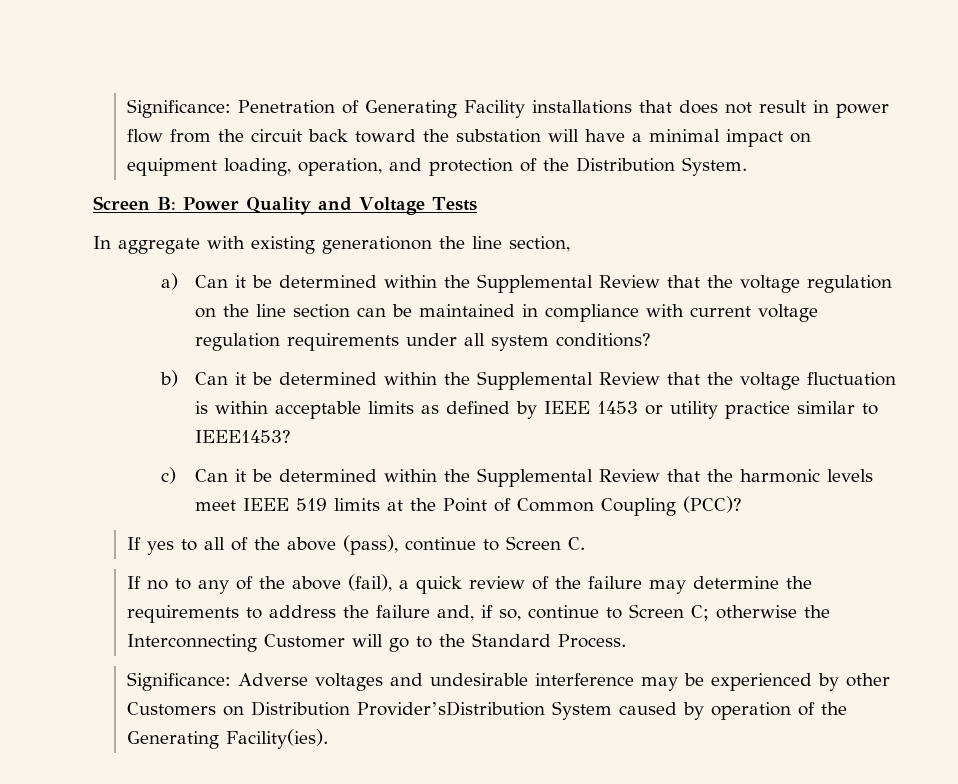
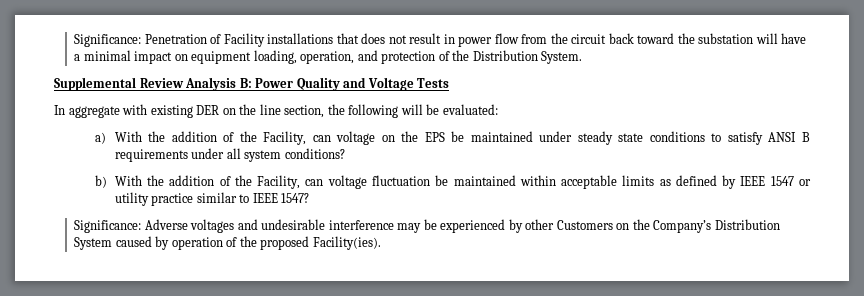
[364,100,457,118] Generating -> (222, 39) none
[93,196,150,210] Screen -> [54,77,237,91] Supplemental Review Analysis
[322,236,432,254] generationon -> [196,105,236,115] DER on
[160,273,892,293] [194,304,818,322] [194,333,280,351] // a) Can it be determined within the Supplemental Review that the voltage regulation on the line section can be maintained in compliance with current voltage regulation -> [327,104,498,118] [94,131,810,145] the following will be evaluated: // a) With the addition of the Facility, can voltage on the EPS be maintained under steady state conditions to satisfy ANSI B
[194,371,896,390] [194,401,208,414] Can it be determined within the Supplemental Review that the voltage fluctuation is -> [114,175,516,189] With the addition of the Facility, can voltage fluctuation be maintained
[596,401,638,414] 1453 -> [770,176,794,186] 1547
[194,430,291,443] [160,467,873,487] [194,496,742,516] [126,535,585,555] [126,574,812,594] [126,604,830,623] [126,633,626,652] IEEE1453? // c) Can it be determined within the Supplemental Review that the harmonic levels meet IEEE 519 limits at the Point of Common Coupling (PCC)? // If yes to all of the above (pass), continue to Screen C. // If no to any of the above (fail), a quick review of the failure may determine the requirements to address the failure and, if so, continue to Screen C; otherwise the Interconnecting Customer will go to the Standard Process. -> [252,193,310,203] IEEE 1547?
[250,701,545,716] Distribution Provider’sDistribution -> [632,219,780,233] the Company’s Distribution
[126,731,219,749] Generating -> [260,236,310,250] proposed

